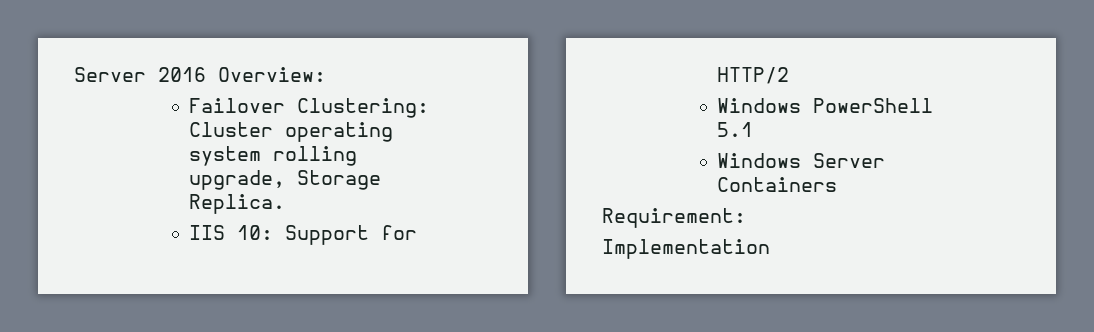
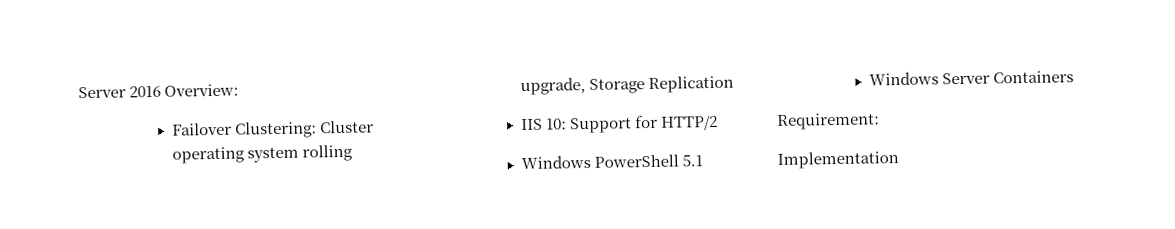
[189,194,286,214] Replica. -> [647,75,734,94] Replication

